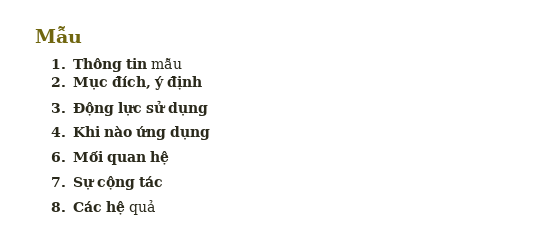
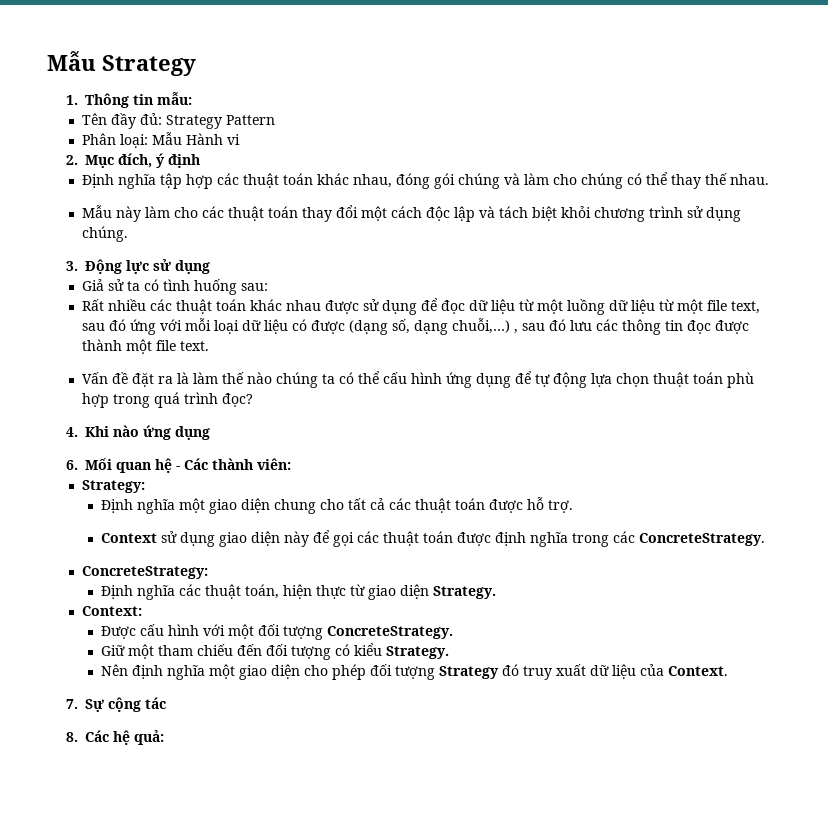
[35,26,82,43] Mẫu -> [47,51,196,76] Mẫu Strategy
[151,58,183,69] mẫu -> [157,92,193,105] [81,113,275,129] [81,132,240,148] mẫu: // Tên đầy đủ: Strategy Pattern // Phân loại: Mẫu Hành vi
(203, 83) none -> [81,172,769,189] [81,205,741,222] [81,226,128,242] // Định nghĩa tập hợp các thuật toán khác nhau, đóng gói chúng và làm cho chúng có thể thay thế nhau. // Mẫu này làm cho các thuật toán thay đổi một cách độc lập và tách biệt khỏi chương trình sử dụng chúng.
(209, 109) none -> [81,279,268,295] [81,298,760,315] [81,318,749,335] [81,339,209,354] [81,371,754,388] [81,392,253,408] // Giả sử ta có tình huống sau: // Rất nhiều các thuật toán khác nhau được sử dụng để đọc dữ liệu từ một luồng dữ liệu từ một file text, sau đó ứng với mỗi loại dữ liệu có được (dạng số, dạng chuỗi,…) , sau đó lưu các thông tin đọc được thành một file text. // Vấn đề đặt ra là làm thế nào chúng ta có thể cấu hình ứng dụng để tự động lựa chọn thuật toán phù hợp trong quá trình đọc?
(170, 158) none -> [176,458,292,470] [81,480,145,493] [100,497,573,514] [100,530,765,547] [81,566,208,579] [100,584,496,600] [81,606,142,616] [100,624,453,640] [100,643,449,660] [100,664,728,680] - Các thành viên: // Strategy: // Định nghĩa một giao diện chung cho tất cả các thuật toán được hỗ trợ. // Context sử dụng giao diện này để gọi các thuật toán được định nghĩa trong các ConcreteStrategy. // ConcreteStrategy: // Định nghĩa các thuật toán, hiện thực từ giao diện Strategy. // Context: // Được cấu hình với một đối tượng ConcreteStrategy. // Giữ một tham chiếu đến đối tượng có kiểu Strategy. // Nên định nghĩa một giao diện cho phép đối tượng Strategy đó truy xuất dữ liệu của Context.
[129,200,156,215] quả -> [134,730,165,745] quả:

